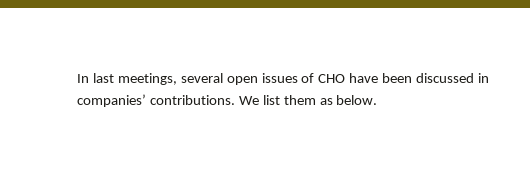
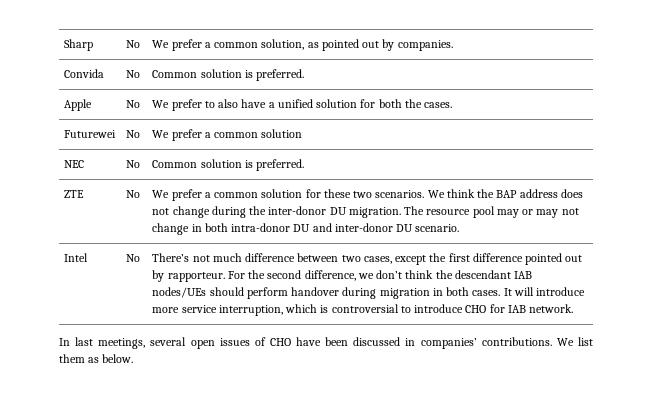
(77, 78) none -> [64,39,94,51] [126,40,141,48] [152,39,453,51] [64,69,105,78] [126,70,141,78] [152,69,305,81] [64,99,93,111] [126,100,141,108] [152,99,453,111] [64,130,117,138] [126,130,141,138] [152,129,303,141] [64,160,85,168] [126,160,141,168] [152,159,305,171] [64,190,85,198] [126,190,141,198] [152,189,583,201] [152,206,579,218] [152,223,460,235] [64,253,89,262] [126,254,141,262] [152,253,583,265] [152,270,533,282] [152,287,586,299] [152,304,574,316] Sharp | No | We prefer a common solution, as pointed out by companies. // Convida | No | Common solution is preferred. // Apple | No | We prefer to also have a unified solution for both the cases. // Futurewei | No | We prefer a common solution // NEC | No | Common solution is preferred. // ZTE | No | We prefer a common solution for these two scenarios. We think the BAP address does not change during the inter-donor DU migration. The resource pool may or may not change in both intra-donor DU and inter-donor DU scenario. // Intel | No | There’s not much difference between two cases, except the first difference pointed out by rapporteur. For the second difference, we don’t think the descendant IAB nodes/UEs should perform handover during migration in both cases. It will introduce more service interruption, which is controversial to introduce CHO for IAB network. //

